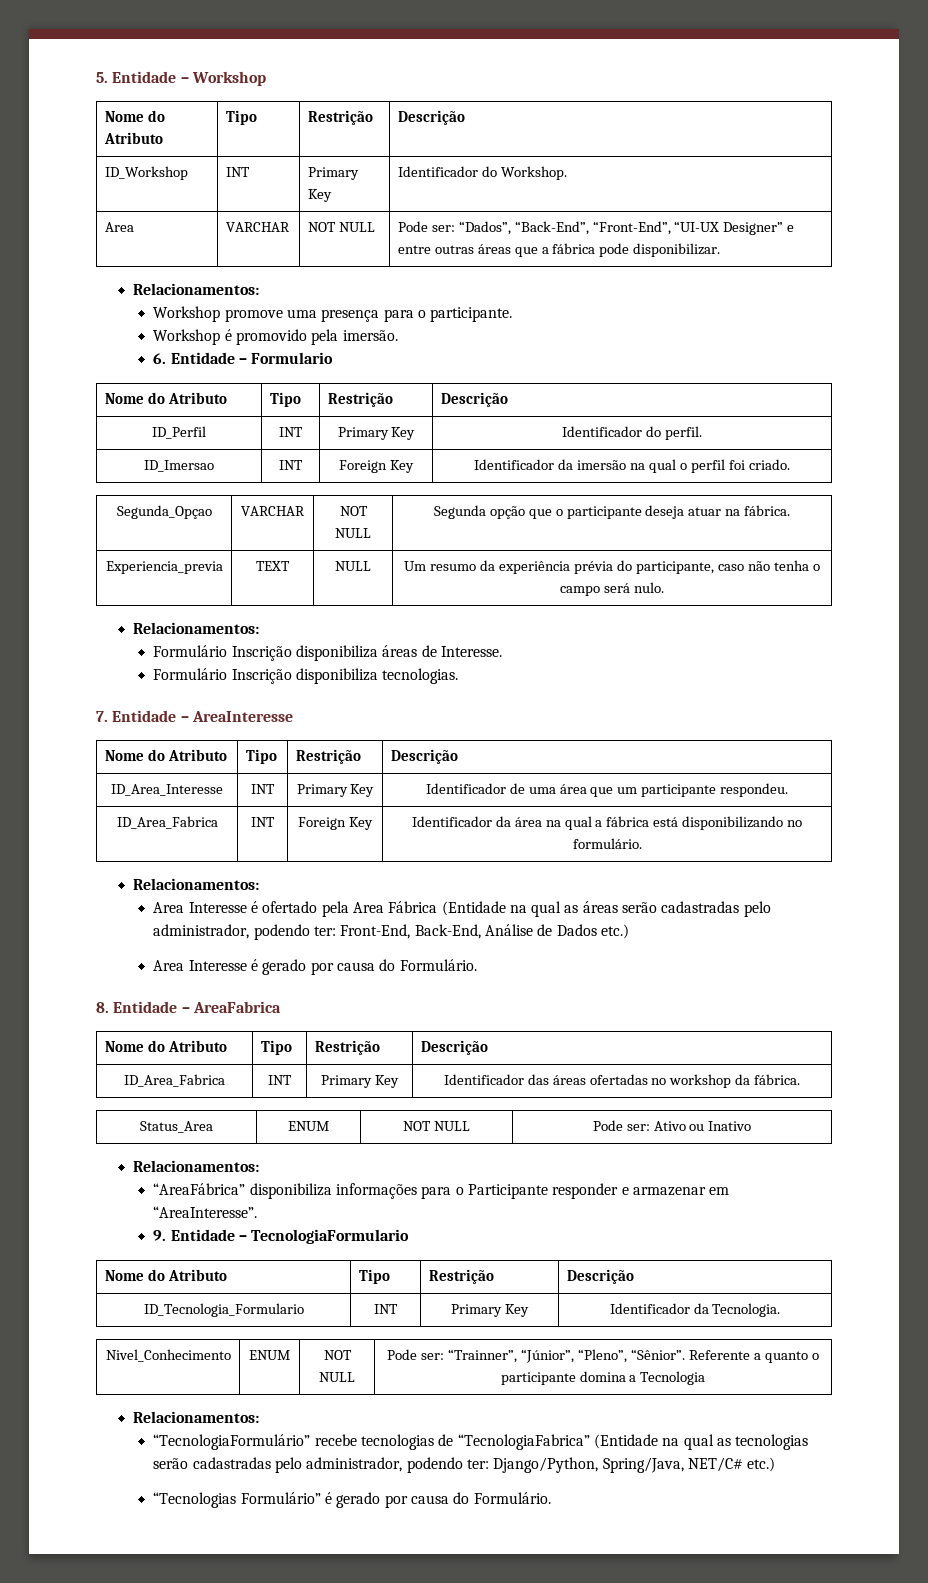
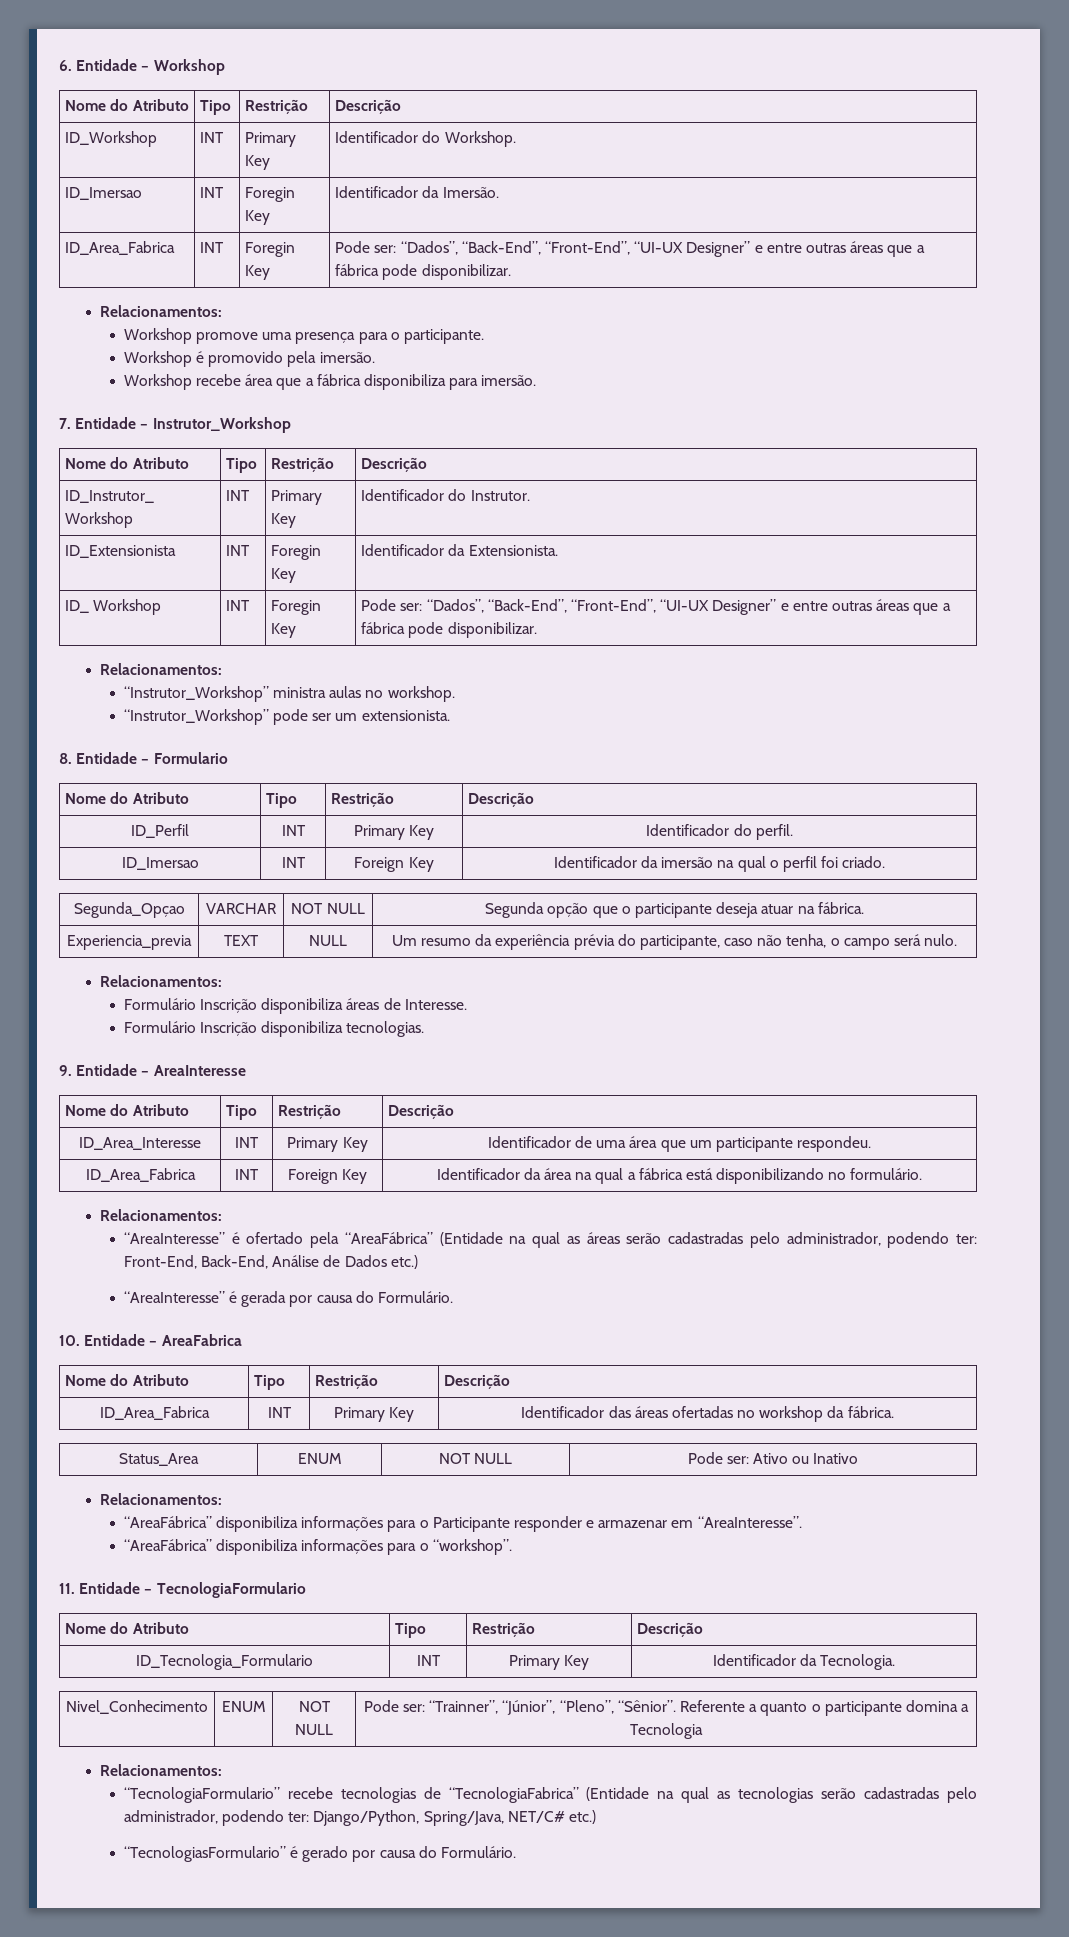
[96,72,108,83] 5. -> [59,60,72,71] 6.
[104,222,134,232] [225,222,290,232] [307,222,375,232] Area | VARCHAR | NOT NULL -> [65,187,143,200] [200,187,225,198] [245,187,296,202] [245,210,271,225] [335,186,499,198] [65,241,176,255] [200,242,225,253] [245,242,296,257] [245,265,271,280] ID_Imersao | INT | Foregin Key | Identificador da Imersão. // ID_Area_Fabrica | INT | Foregin Key
[153,353,167,364] 6. -> [123,374,537,390] [59,417,291,433] [65,457,189,469] [226,458,258,473] [271,457,335,472] [361,457,428,472] [65,490,155,503] [65,512,134,528] [226,490,251,501] [271,490,323,505] [271,513,297,528] [361,489,530,501] [65,545,177,558] [226,545,251,556] [271,545,322,560] [271,568,297,583] [361,544,558,556] [65,599,162,615] [226,600,251,611] [271,600,322,615] [271,623,297,638] [361,599,951,615] [361,622,537,638] [99,663,222,675] [123,686,455,702] [123,709,450,725] [59,753,72,764] Workshop recebe área que a fábrica disponibiliza para imersão. // 7. Entidade – Instrutor_Workshop // Nome do Atributo | Tipo | Restrição | Descrição // ID_Instrutor_ Workshop | INT | Primary Key | Identificador do Instrutor. // ID_Extensionista | INT | Foregin Key | Identificador da Extensionista. // ID_ Workshop | INT | Foregin Key | Pode ser: “Dados”, “Back-End”, “Front-End”, “UI-UX Designer” e entre outras áreas que a fábrica pode disponibilizar. // Relacionamentos: // “Instrutor_Workshop” ministra aulas no workshop. // “Instrutor_Workshop” pode ser um extensionista. // 8.
[773,560,809,571] tenha -> [786,934,827,948] tenha,
[96,711,108,722] 7. -> [59,1065,72,1076] 9.
[153,902,247,913] Area Interesse -> [123,1232,225,1244] “AreaInteresse”
[352,901,438,913] Area Fábrica -> [344,1232,433,1244] “AreaFábrica”
[153,959,307,975] Area Interesse é gerado -> [123,1291,287,1307] “AreaInteresse” é gerada
[96,1002,109,1013] 8. -> [59,1335,80,1346] 10.
[153,1230,167,1241] 9. -> [123,1539,512,1555] [59,1583,75,1594] “AreaFábrica” disponibiliza informações para o “workshop”. // 11.
[153,1434,311,1450] “TecnologiaFormulário” -> [123,1787,280,1803] “TecnologiaFormulario”
[153,1492,321,1508] “Tecnologias Formulário” -> [123,1846,286,1862] “TecnologiasFormulario”

